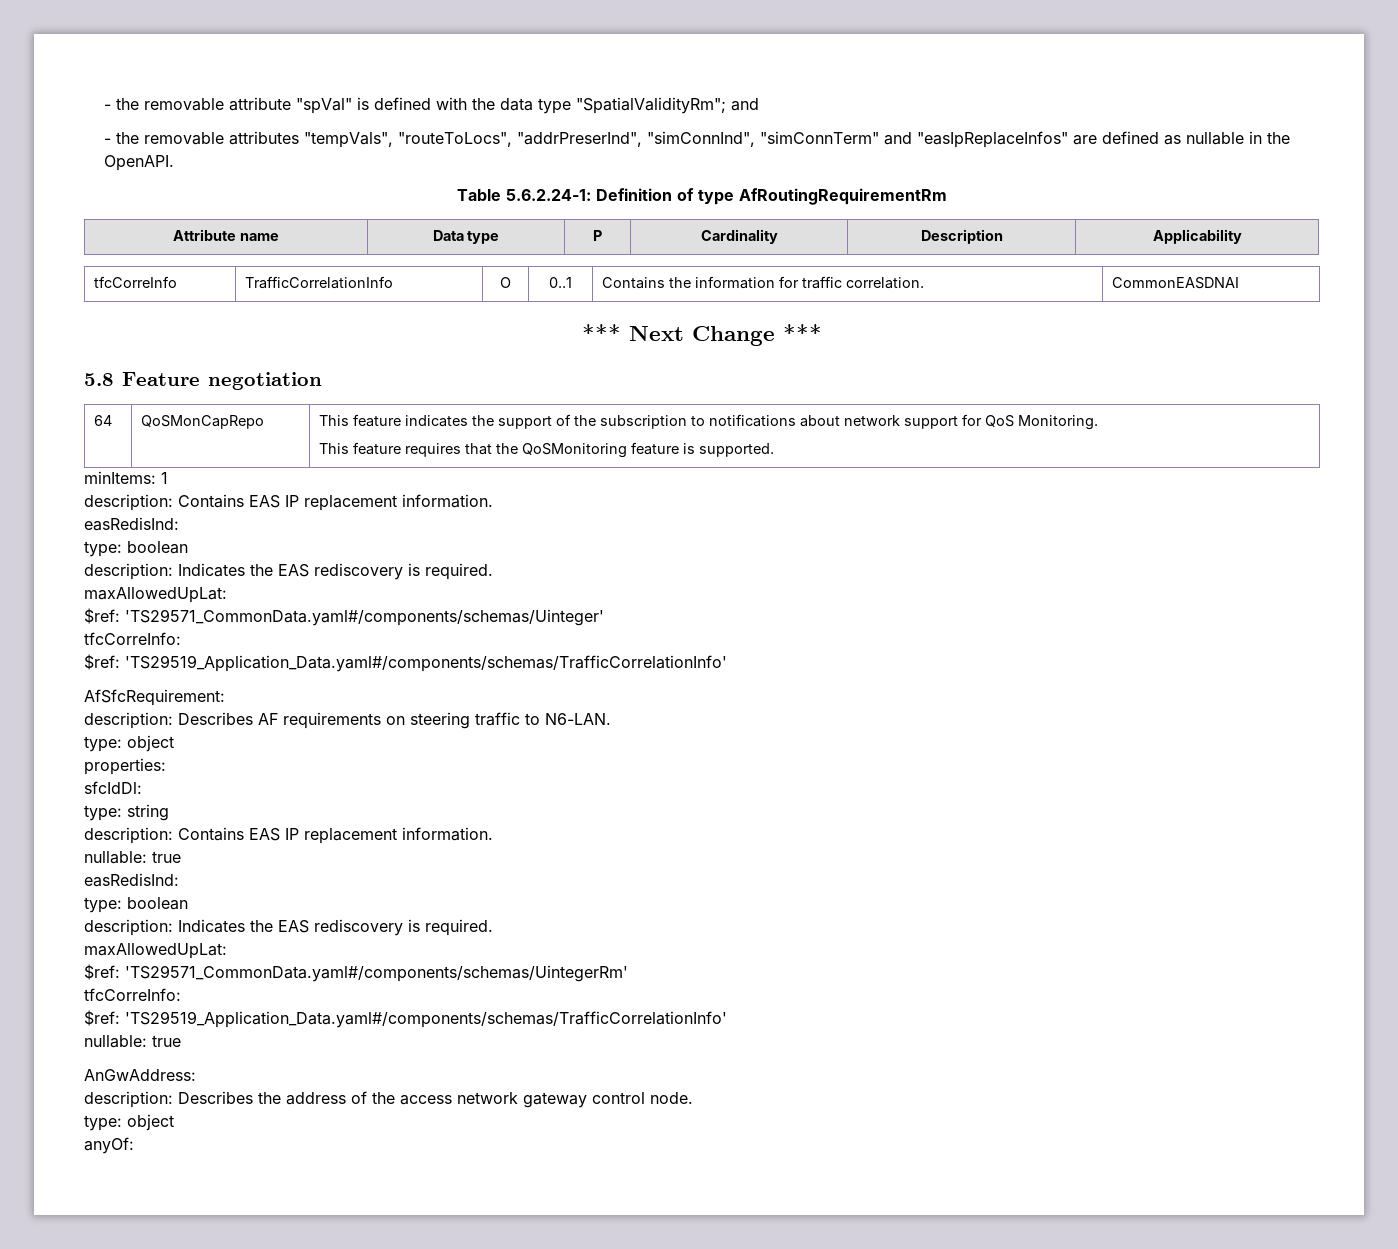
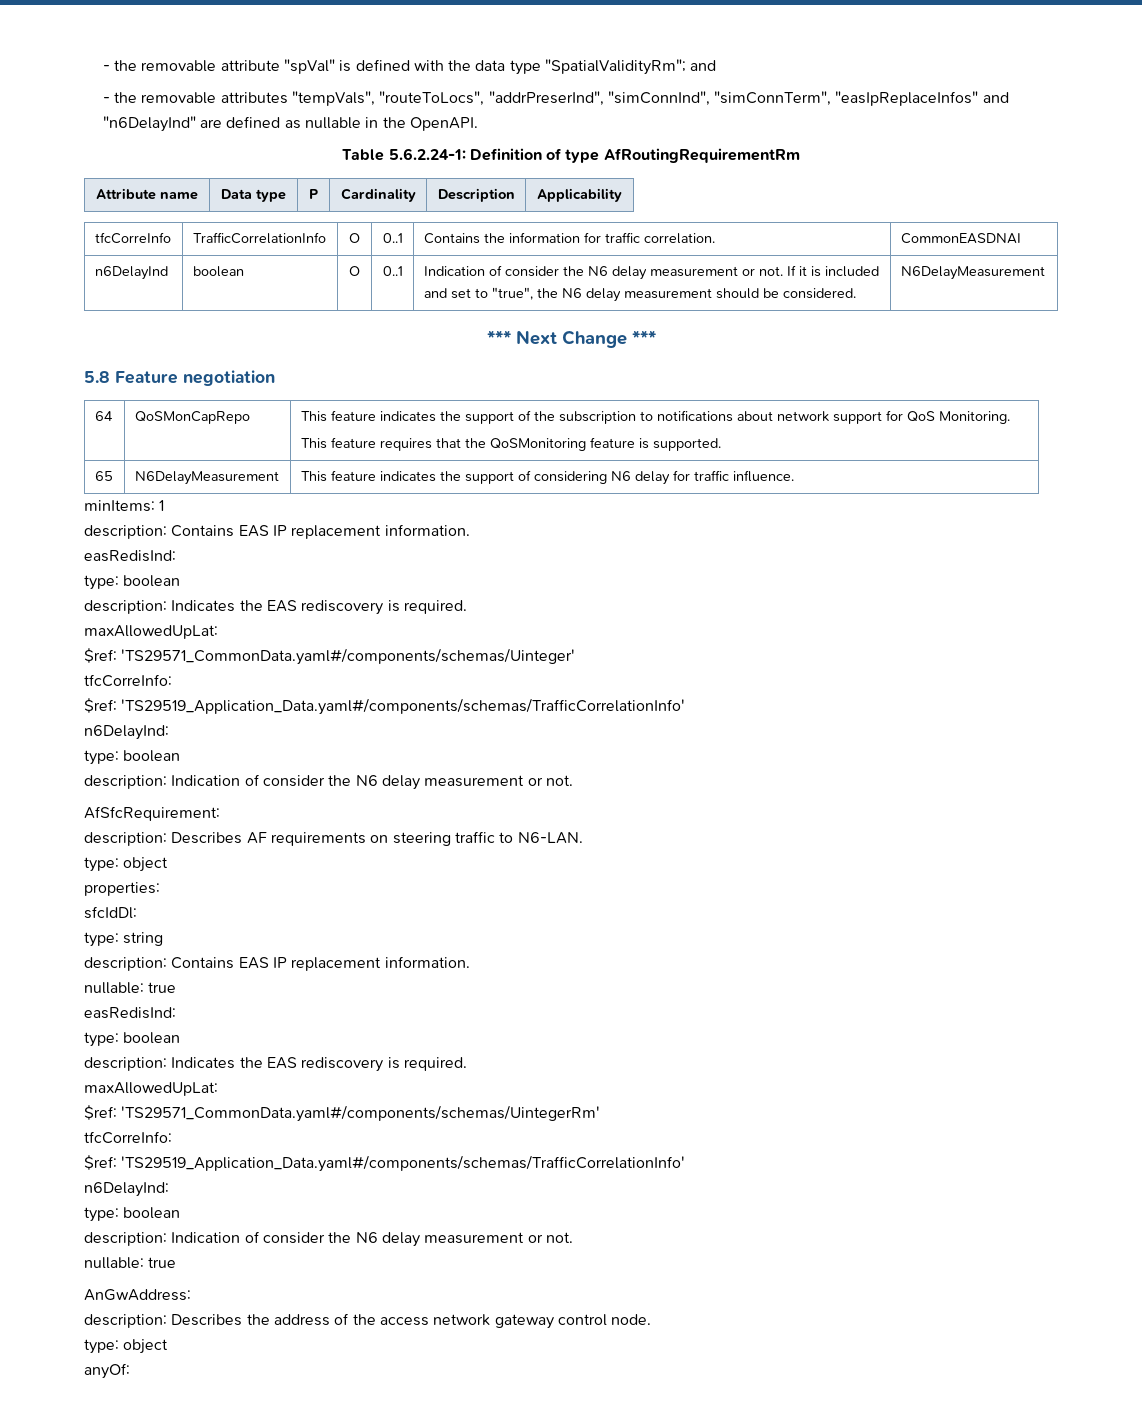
[760,131,1069,148] "simConnTerm" and "easIpReplaceInfos" -> [714,91,1009,106] [102,116,196,132] "simConnTerm", "easIpReplaceInfos" and "n6DelayInd"
(1239, 283) none -> [94,266,168,280] [192,266,244,277] [349,266,360,276] [382,266,403,276] [423,265,879,280] [423,287,856,302] [900,266,1045,280] // n6DelayInd | boolean | O | 0..1 | Indication of consider the N6 delay measurement or not. If it is included and set to "true", the N6 delay measurement should be considered. | N6DelayMeasurement
(774, 450) none -> [94,471,113,481] [134,471,279,485] [300,470,794,485] // 65 | N6DelayMeasurement | This feature indicates the support of considering N6 delay for traffic influence.
(727, 663) none -> [84,725,169,740] [84,750,181,765] [84,774,573,790] // n6DelayInd: // type: boolean // description: Indication of consider the N6 delay measurement or not.
(727, 1019) none -> [84,1182,169,1197] [84,1207,181,1222] [84,1231,573,1247] // n6DelayInd: // type: boolean // description: Indication of consider the N6 delay measurement or not.

